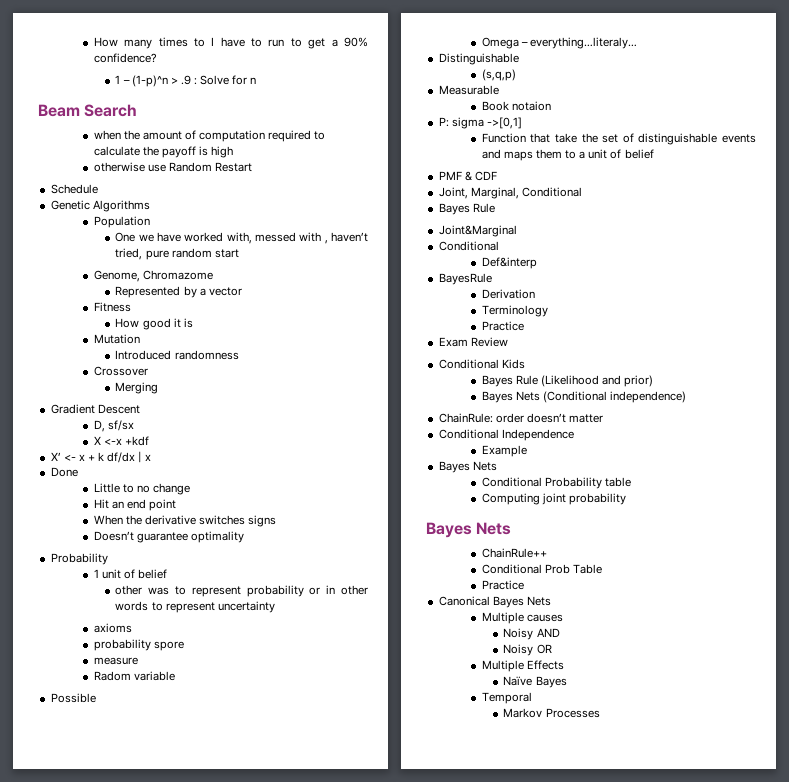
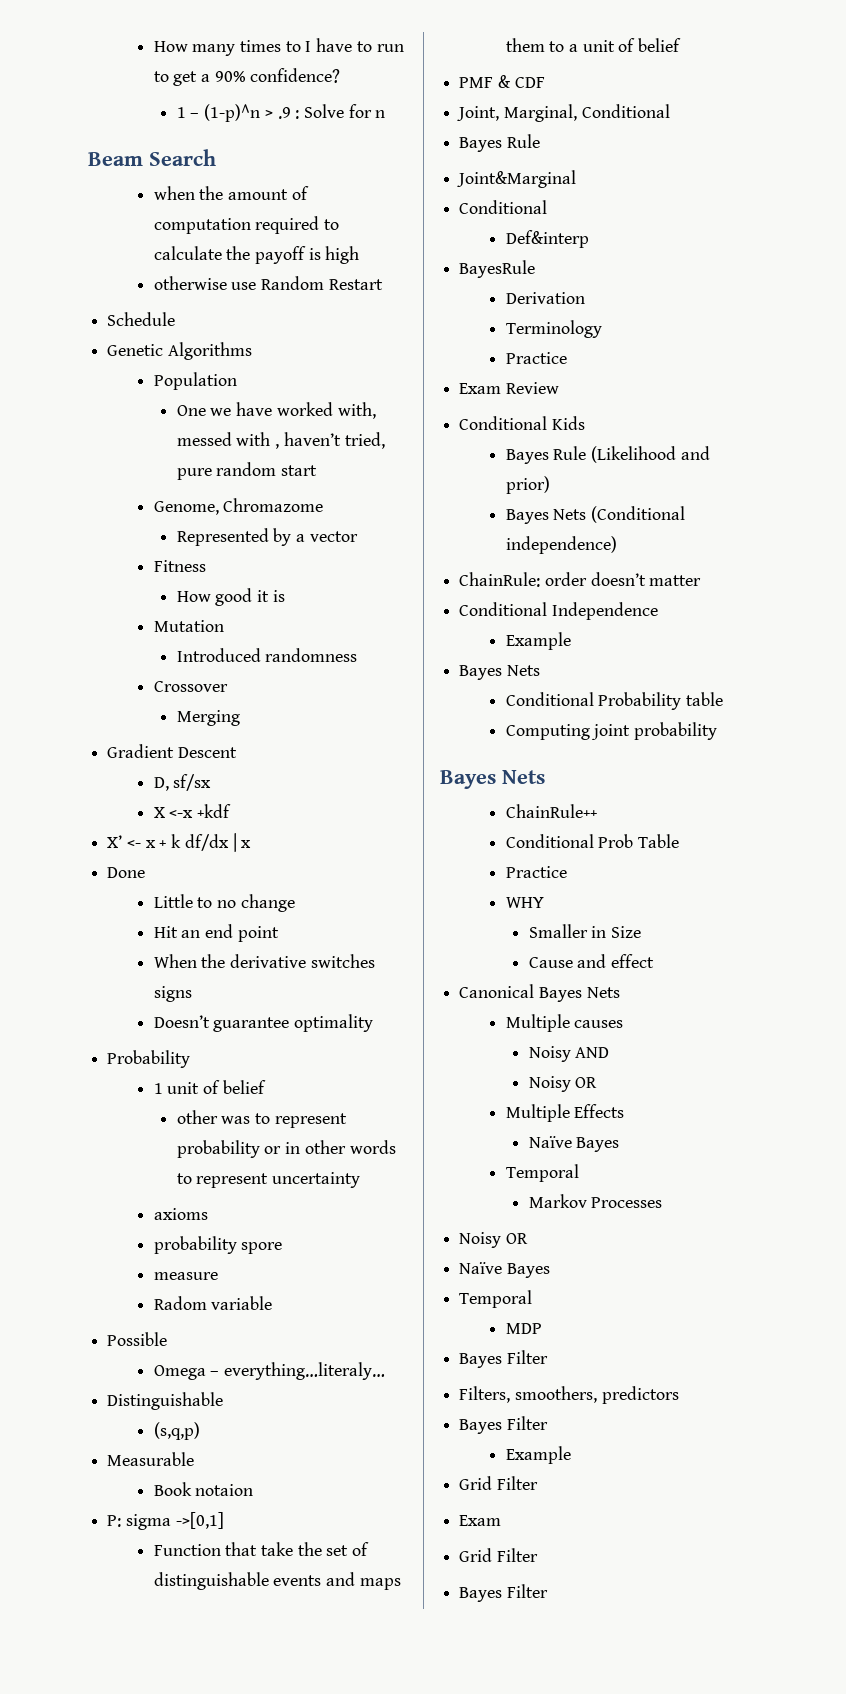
(524, 585) none -> [505,897,544,908] [528,924,642,938] [528,954,655,968] // WHY // Smaller in Size // Cause and effect
(600, 713) none -> [459,1232,528,1248] [459,1262,550,1278] [459,1290,533,1308] [505,1323,542,1334] [459,1350,548,1368] [459,1386,679,1404] [459,1416,548,1434] [505,1446,571,1464] [459,1476,538,1490] [459,1515,502,1526] [459,1548,538,1562] [459,1584,548,1602] // Noisy OR // Naïve Bayes // Temporal // MDP // Bayes Filter // Filters, smoothers, predictors // Bayes Filter // Example // Grid Filter // Exam // Grid Filter // Bayes Filter

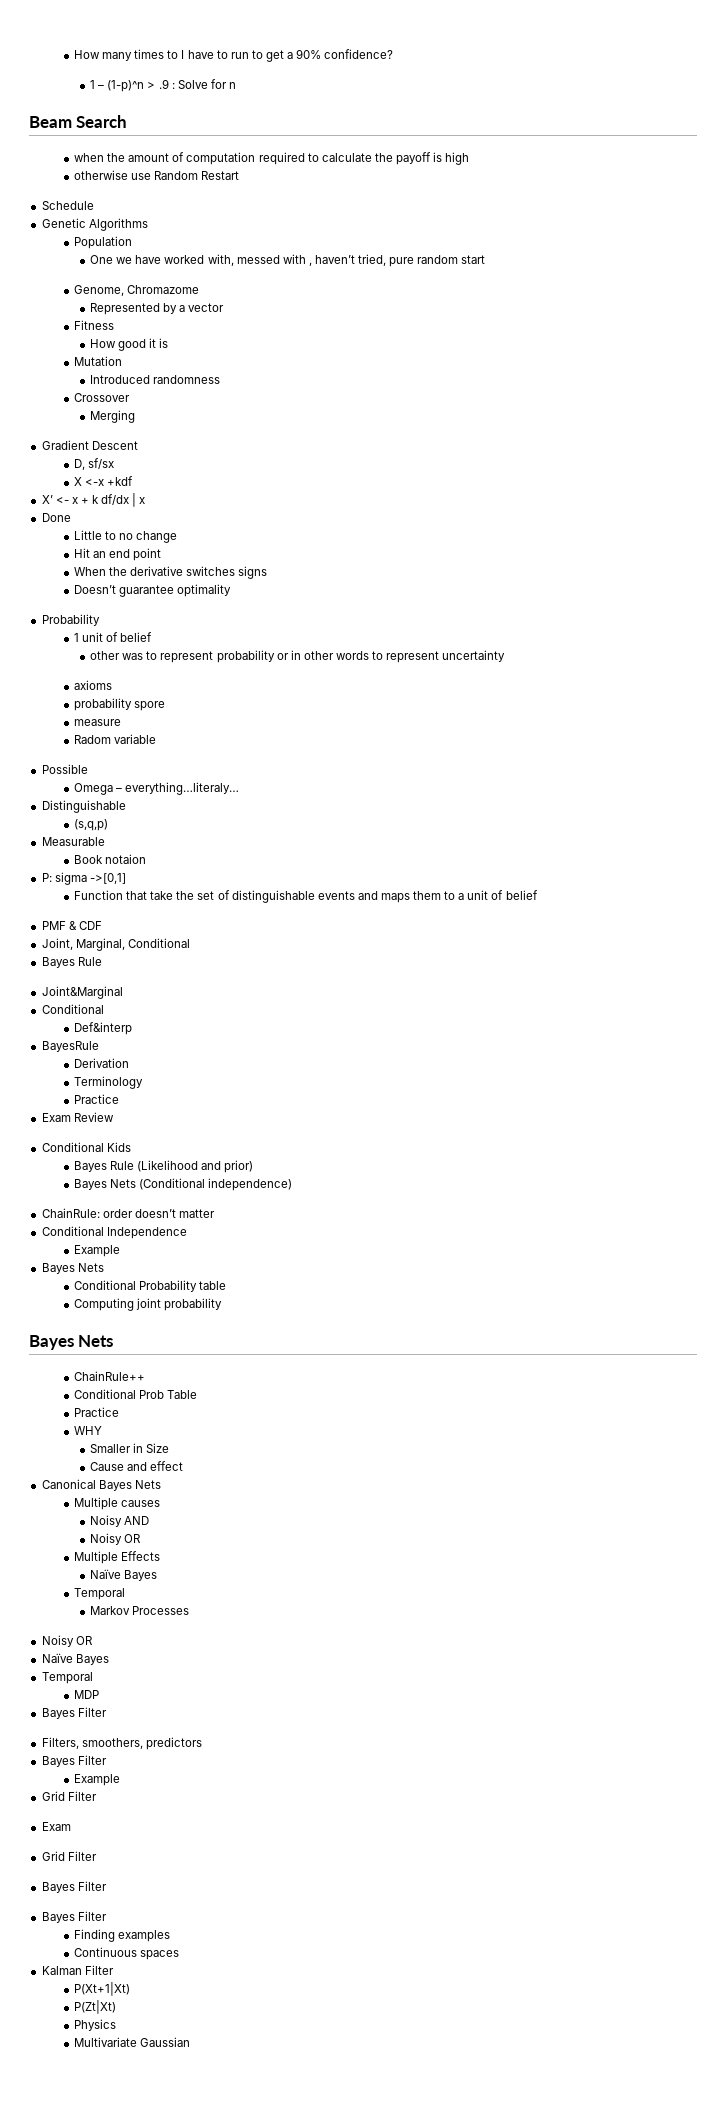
(548, 1591) none -> [41,1911,107,1923] [73,1929,171,1942] [73,1947,180,1960] [41,1965,114,1975] [73,1982,130,1996] [73,2000,116,2014] [73,2019,116,2031] [73,2037,191,2047] // Bayes Filter // Finding examples // Continuous spaces // Kalman Filter // P(Xt+1|Xt) // P(Zt|Xt) // Physics // Multivariate Gaussian

